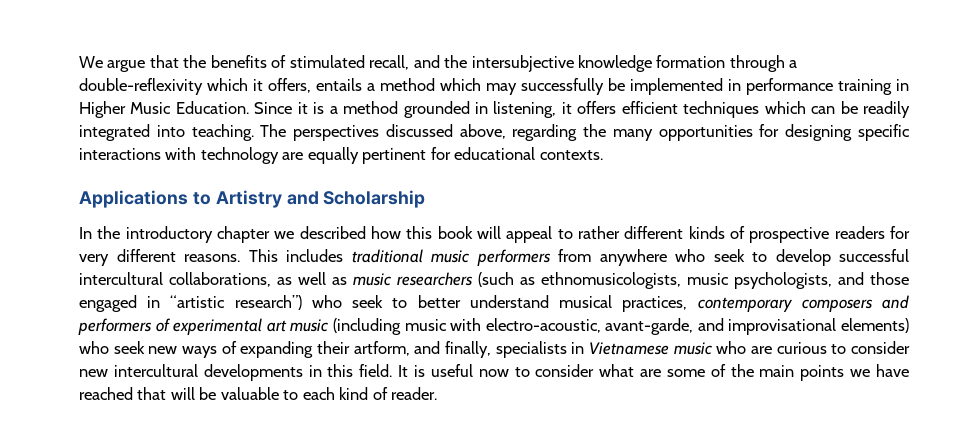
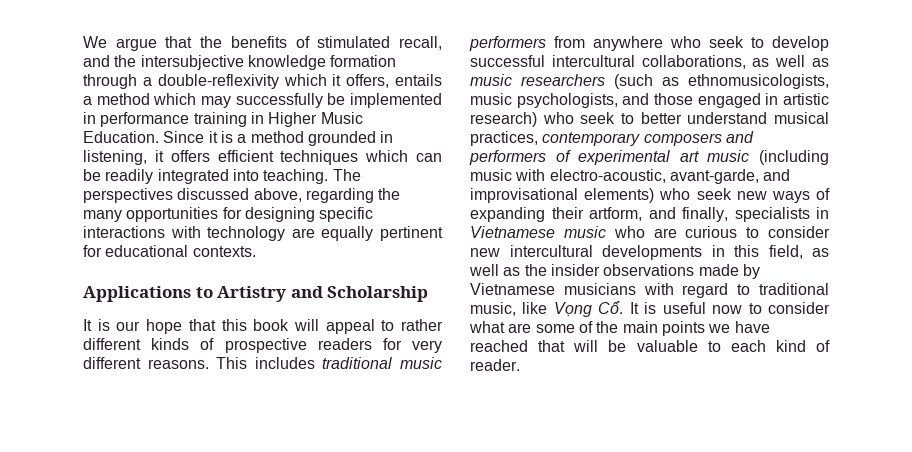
[79,226,402,243] In the introductory chapter we described how -> [83,319,216,334] It is our hope that
[170,295,302,310] “artistic research”) -> [783,93,830,105] [470,112,537,127] artistic research)
[359,364,393,377] field. -> [768,245,829,259] [469,264,760,279] [470,283,829,298] [470,301,624,317] field, as well as the insider observations made by Vietnamese musicians with regard to traditional music, like Vọng Cổ.

